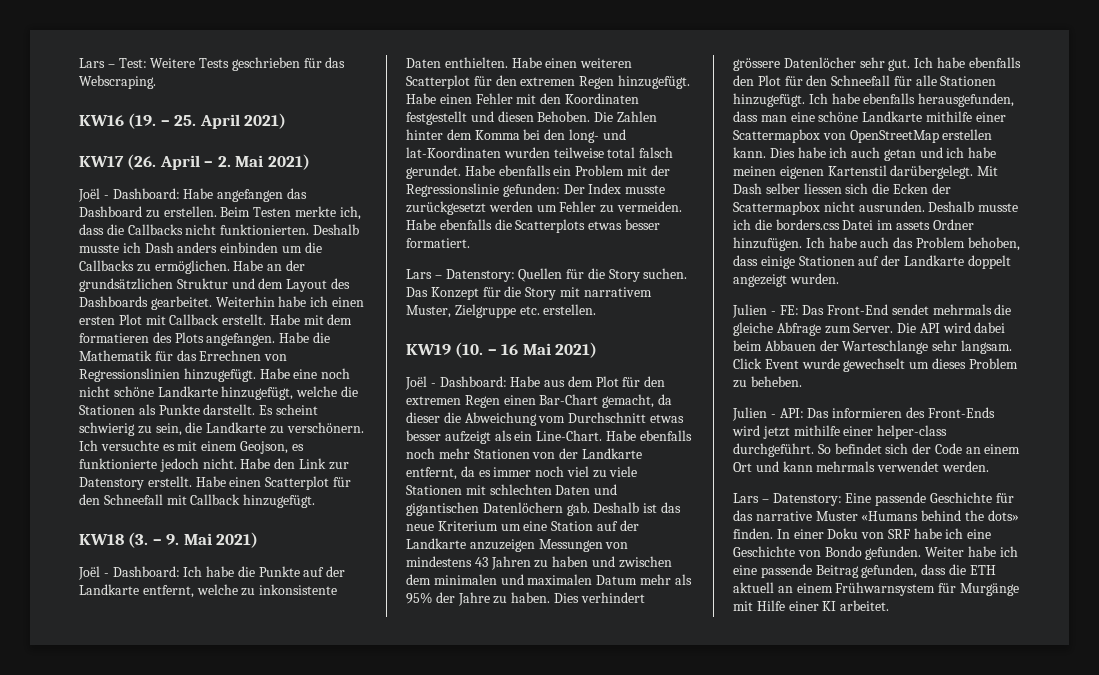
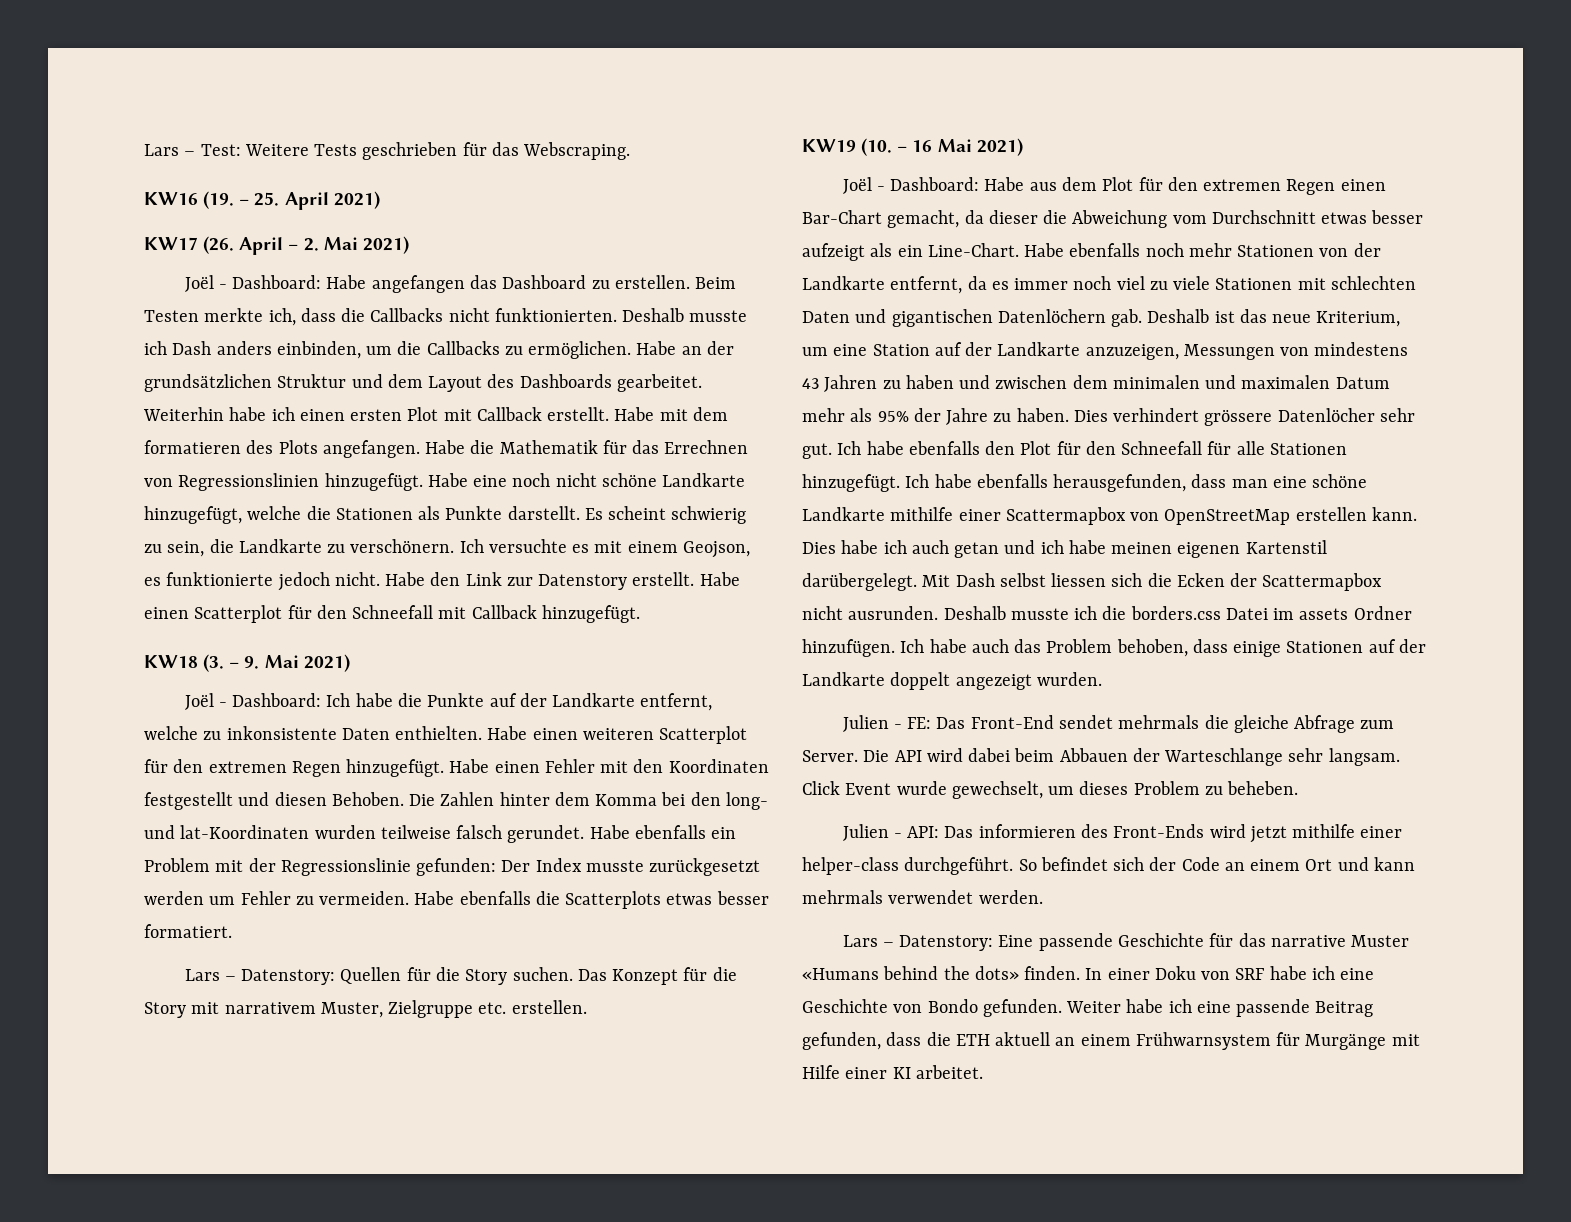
[220,242,279,253] einbinden -> [276,341,361,359] einbinden,
[607,147,636,158] total -> (451, 832) none
[437,521,498,531] Kriterium -> [1316,311,1401,327] Kriterium,
[469,539,535,552] anzuzeigen -> [1085,344,1179,360] anzuzeigen,
[765,183,800,194] selber -> [999,573,1046,587] selbst
[843,358,906,372] gewechselt -> [951,781,1043,799] gewechselt,

